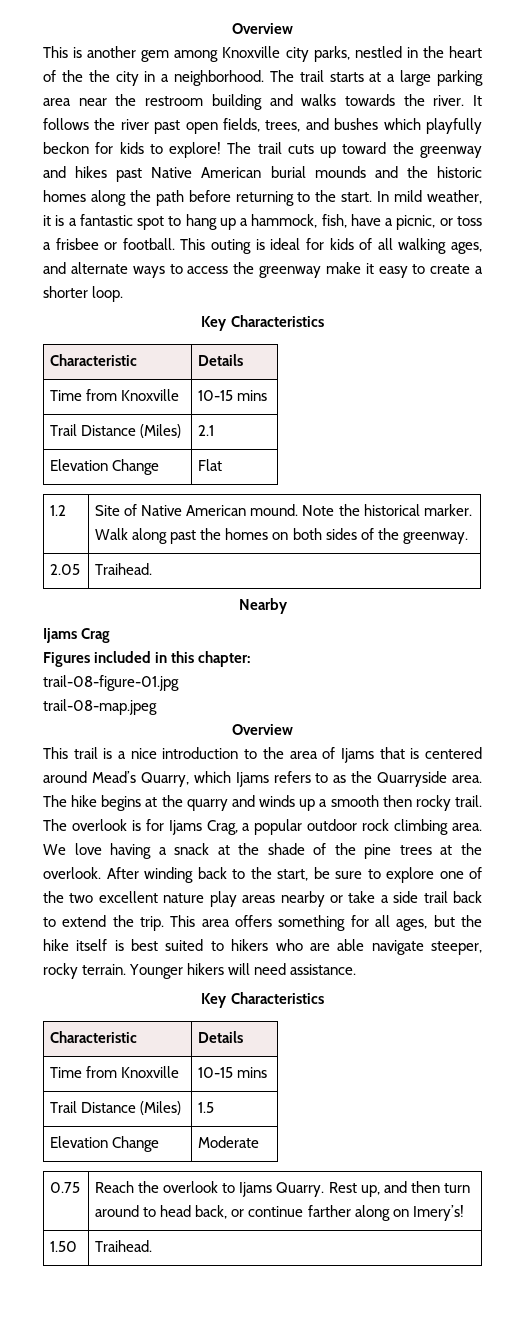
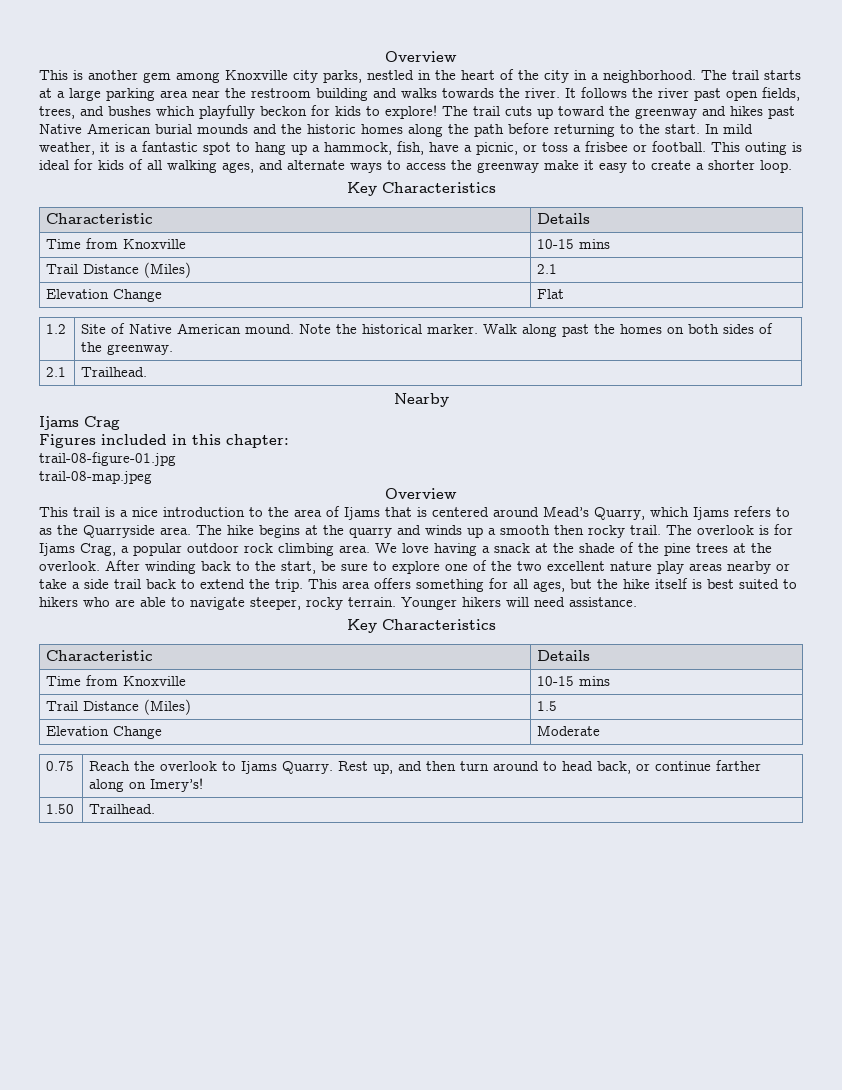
[88,70,110,82] the -> (539, 75) none
[50,564,81,575] [95,563,153,575] 2.05 | Traihead. -> [46,367,67,377] [81,367,148,377] 2.1 | Trailhead.
(365, 945) none -> [171,597,185,607] to
[95,1240,153,1252] Traihead. -> [89,804,156,814] Trailhead.

